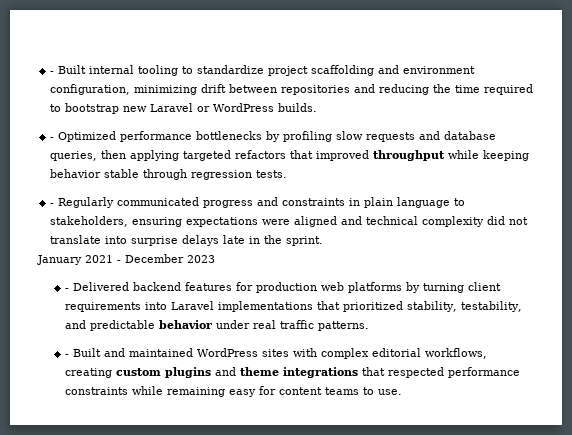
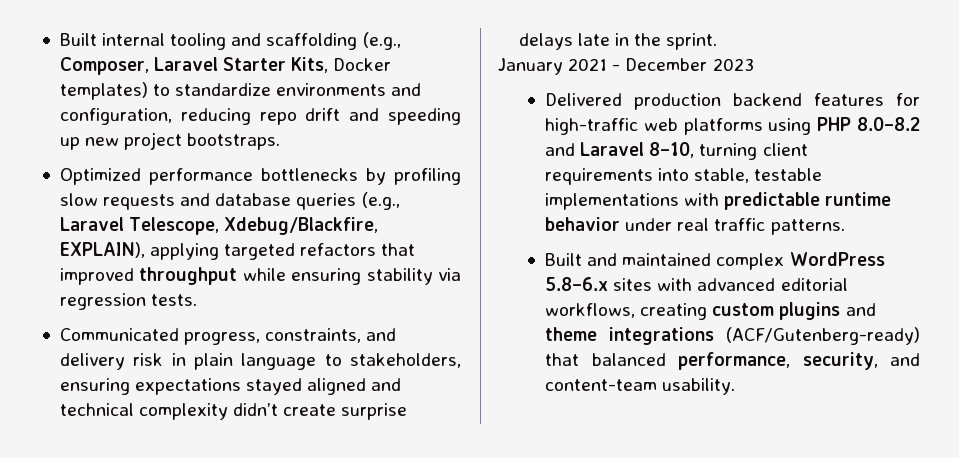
[50,71,55,74] - -> (59, 39) none
[182,65,476,76] [50,84,534,95] [50,103,318,114] [50,137,55,140] to standardize project scaffolding and environment configuration, minimizing drift between repositories and reducing the time required to bootstrap new Laravel or WordPress builds. // - -> [231,32,401,50] [59,57,392,75] [59,82,422,100] [59,108,462,125] [59,132,281,150] and scaffolding (e.g., Composer, Laravel Starter Kits, Docker templates) to standardize environments and configuration, reducing repo drift and speeding up new project bootstraps. //
[50,150,127,161] queries, then -> [296,192,400,210] [59,217,379,235] [59,242,145,258] queries (e.g., Laravel Telescope, Xdebug/Blackfire, EXPLAIN),
[483,150,530,161] [50,169,288,180] [50,197,346,208] keeping behavior stable through regression tests. // - Regularly communicated progress and constraints -> [291,268,462,285] [59,293,198,310] [59,328,397,345] [59,353,164,370] ensuring stability via regression tests. // Communicated progress, constraints, and delivery risk
[262,219,291,225] were -> [246,378,303,395] stayed
[487,216,529,225] [50,235,128,244] did not translate into -> [233,403,337,416] didn’t create
[65,282,130,291] - Delivered -> [545,93,722,110] Delivered production
[256,282,318,293] production -> [545,118,639,135] high-traffic
[406,282,502,293] [65,301,523,312] [65,320,156,331] by turning client requirements into Laravel implementations that prioritized stability, testability, and predictable -> [768,117,920,135] [545,142,808,160] [545,168,823,185] [545,192,892,210] using PHP 8.0–8.2 and Laravel 8–10, turning client requirements into stable, testable implementations with predictable runtime
[65,354,70,357] - -> (845, 227) none
[197,348,259,357] WordPress -> [716,252,885,270] [545,277,609,291] complex WordPress 5.8–6.x
[321,348,370,359] complex -> [697,278,776,291] advanced
[362,367,521,378] [65,386,403,397] that respected performance constraints while remaining easy for content teams to use. -> [726,327,920,345] [545,352,920,370] [545,378,736,395] (ACF/Gutenberg-ready) that balanced performance, security, and content-team usability.

